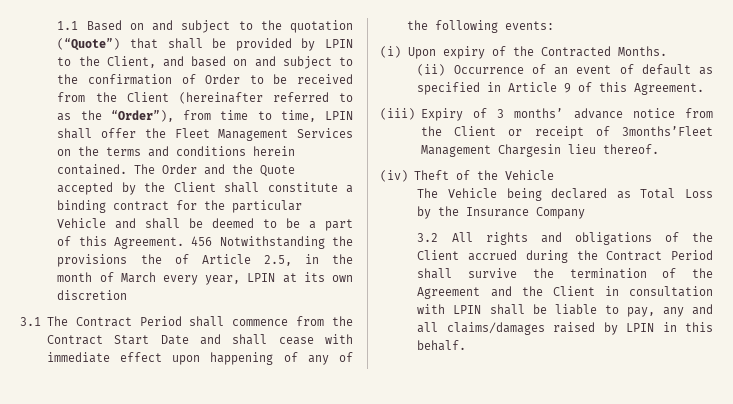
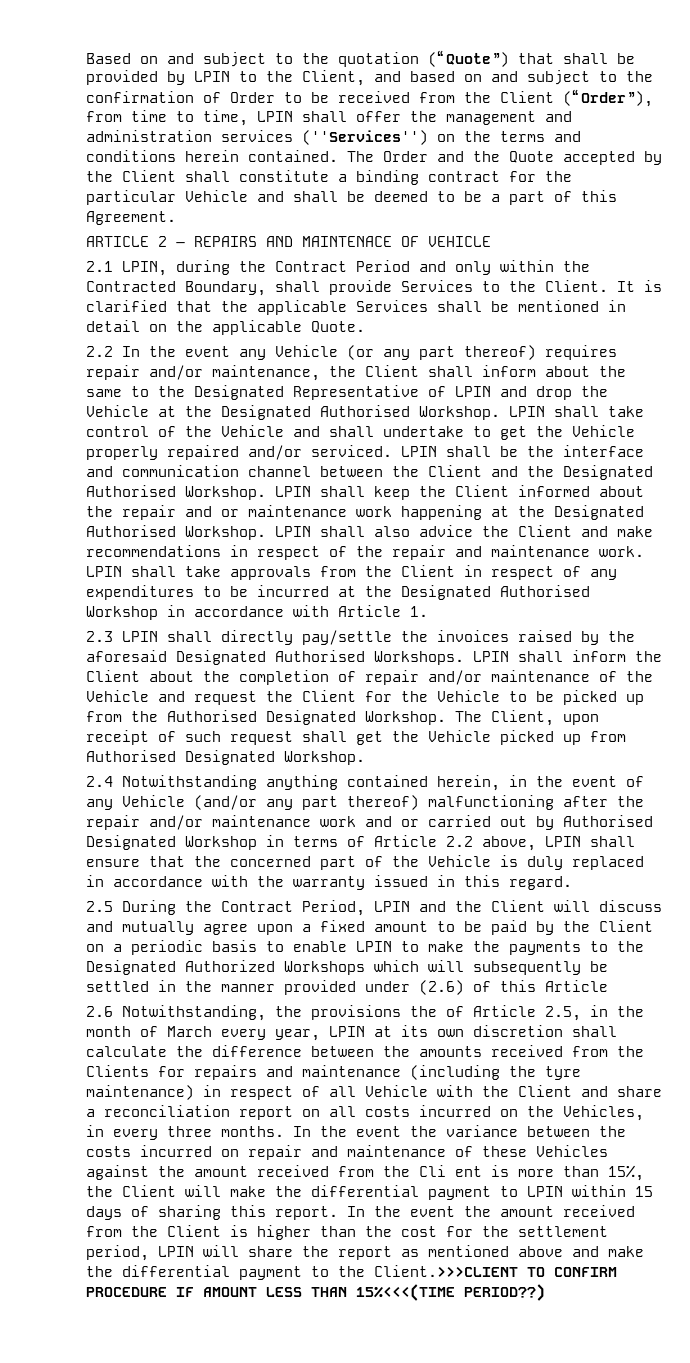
[57,21,79,30] 1.1 -> (85, 58) none
[178,92,353,104] [57,110,174,122] (hereinafter referred to as the “Order”), -> [562,89,653,107] (“Order”),
[174,128,353,141] Fleet Management Services -> [445,111,572,125] [85,130,428,145] management and administration services (''Services'')
[191,236,325,249] 456 Notwithstanding -> [85,236,491,247] [85,260,590,276] [85,280,662,296] [85,300,626,315] [85,320,365,335] [85,345,617,360] [85,365,626,381] [85,385,608,400] [85,405,644,420] [85,425,635,440] [85,445,644,460] [85,465,653,480] [85,485,644,500] [85,505,644,520] [85,525,653,540] [85,545,644,560] [85,565,617,580] [85,585,590,600] [85,605,428,620] [85,630,635,645] [85,650,662,665] [85,670,653,685] [85,690,644,705] [85,710,599,726] [85,730,626,745] [85,750,365,765] [85,775,644,791] [85,795,644,810] [85,815,653,830] [85,835,635,851] [85,855,644,870] [85,875,572,890] [85,900,662,916] [85,920,653,935] [85,940,644,955] [85,960,608,975] [85,980,608,995] [85,1005,266,1021] // ARTICLE 2 – REPAIRS AND MAINTENACE OF VEHICLE // 2.1 LPIN, during the Contract Period and only within the Contracted Boundary, shall provide Services to the Client. It is clarified that the applicable Services shall be mentioned in detail on the applicable Quote. // 2.2 In the event any Vehicle (or any part thereof) requires repair and/or maintenance, the Client shall inform about the same to the Designated Representative of LPIN and drop the Vehicle at the Designated Authorised Workshop. LPIN shall take control of the Vehicle and shall undertake to get the Vehicle properly repaired and/or serviced. LPIN shall be the interface and communication channel between the Client and the Designated Authorised Workshop. LPIN shall keep the Client informed about the repair and or maintenance work happening at the Designated Authorised Workshop. LPIN shall also advice the Client and make recommendations in respect of the repair and maintenance work. LPIN shall take approvals from the Client in respect of any expenditures to be incurred at the Designated Authorised Workshop in accordance with Article 1. // 2.3 LPIN shall directly pay/settle the invoices raised by the aforesaid Designated Authorised Workshops. LPIN shall inform the Client about the completion of repair and/or maintenance of the Vehicle and request the Client for the Vehicle to be picked up from the Authorised Designated Workshop. The Client, upon receipt of such request shall get the Vehicle picked up from Authorised Designated Workshop. // 2.4 Notwithstanding anything contained herein, in the event of any Vehicle (and/or any part thereof) malfunctioning after the repair and/or maintenance work and or carried out by Authorised Designated Workshop in terms of Article 2.2 above, LPIN shall ensure that the concerned part of the Vehicle is duly replaced in accordance with the warranty issued in this regard. // 2.5 During the Contract Period, LPIN and the Client will discuss and mutually agree upon a fixed amount to be paid by the Client on a periodic basis to enable LPIN to make the payments to the Designated Authorized Workshops which will subsequently be settled in the manner provided under (2.6) of this Article // 2.6 Notwithstanding,
[20,316,353,327] [46,334,353,345] [46,352,353,365] [406,20,554,33] [380,46,667,59] [417,64,713,76] [417,82,705,95] [380,108,713,121] [420,126,713,139] [420,144,659,157] [380,170,554,182] [417,188,713,201] [417,206,586,219] [417,232,713,245] [417,250,713,263] [417,268,713,279] [417,286,713,299] [417,304,713,317] [417,322,713,335] [417,340,467,351] // 3.1 The Contract Period shall commence from the Contract Start Date and shall cease with immediate effect upon happening of any of the following events: // (i) Upon expiry of the Contracted Months. // (ii) Occurrence of an event of default as specified in Article 9 of this Agreement. // (iii) Expiry of 3 months’ advance notice from the Client or receipt of 3months’Fleet Management Chargesin lieu thereof. // (iv) Theft of the Vehicle // The Vehicle being declared as Total Loss by the Insurance Company // 3.2 All rights and obligations of the Client accrued during the Contract Period shall survive the termination of the Agreement and the Client in consultation with LPIN shall be liable to pay, any and all claims/damages raised by LPIN in this behalf. -> [571,1026,617,1037] [85,1045,644,1057] [85,1065,581,1080] [85,1085,662,1100] [85,1105,644,1121] [85,1125,626,1140] [85,1145,608,1160] [85,1165,644,1181] [85,1185,653,1200] [85,1205,635,1220] [85,1225,608,1240] [85,1245,644,1261] [85,1265,617,1280] [85,1284,545,1301] shall calculate the difference between the amounts received from the Clients for repairs and maintenance (including the tyre maintenance) in respect of all Vehicle with the Client and share a reconciliation report on all costs incurred on the Vehicles, in every three months. In the event the variance between the costs incurred on repair and maintenance of these Vehicles against the amount received from the Cli ent is more than 15%, the Client will make the differential payment to LPIN within 15 days of sharing this report. In the event the amount received from the Client is higher than the cost for the settlement period, LPIN will share the report as mentioned above and make the differential payment to the Client.>>>CLIENT TO CONFIRM PROCEDURE IF AMOUNT LESS THAN 15%<<<(TIME PERIOD??)

